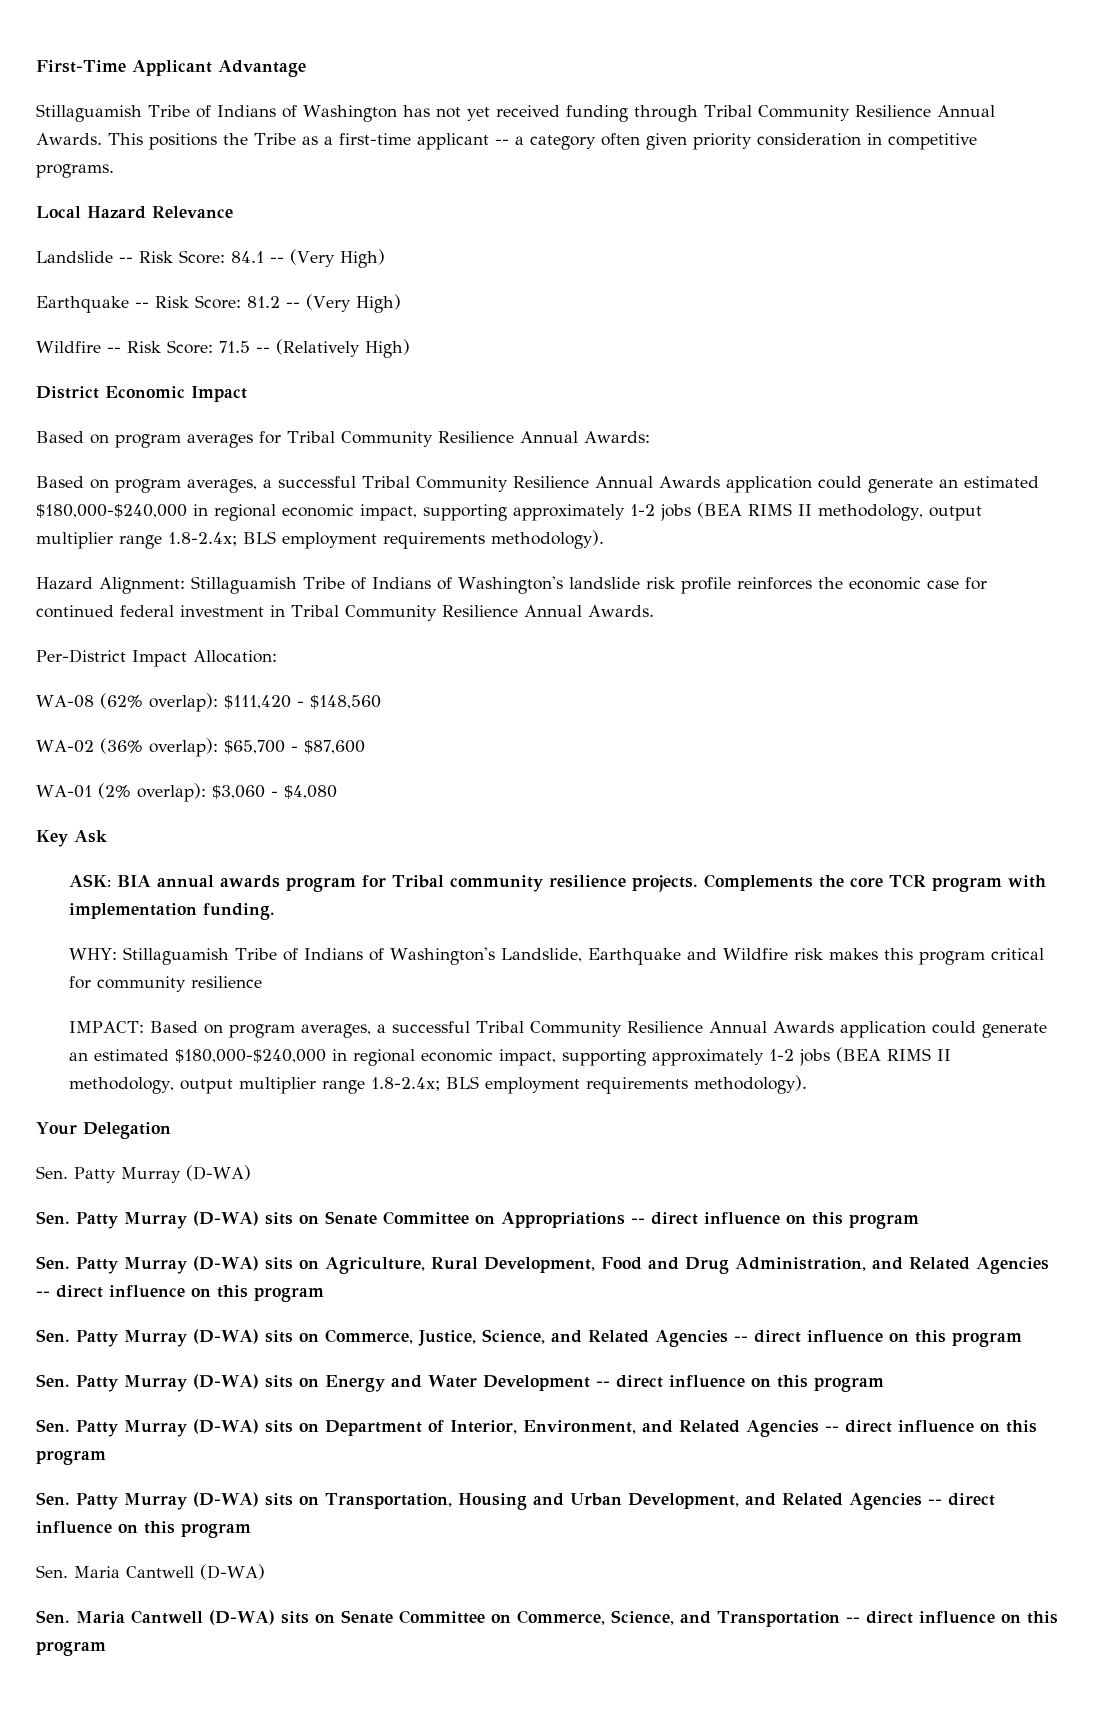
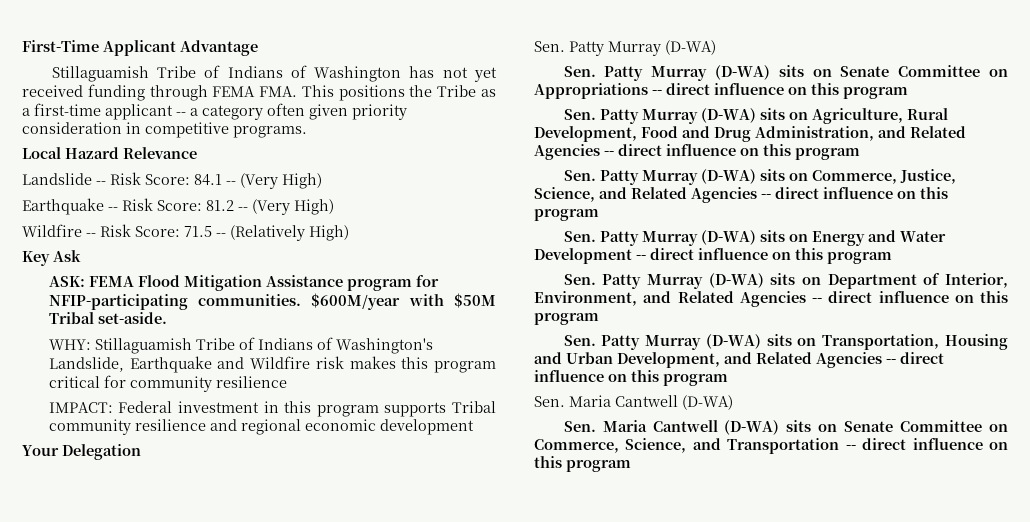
[703,105,995,121] [36,133,102,145] Tribal Community Resilience Annual Awards. -> [212,86,298,97] FEMA FMA.
[36,386,247,402] [36,431,650,448] [36,476,1039,493] [36,502,982,521] [36,530,604,549] [36,576,987,594] [36,605,654,621] [36,649,277,667] [36,693,381,712] [36,738,365,757] [36,783,337,802] [36,830,107,847] [69,874,1047,892] [69,903,276,920] District Economic Impact // Based on program averages for Tribal Community Resilience Annual Awards: // Based on program averages, a successful Tribal Community Resilience Annual Awards application could generate an estimated $180,000-$240,000 in regional economic impact, supporting approximately 1-2 jobs (BEA RIMS II methodology, output multiplier range 1.8-2.4x; BLS employment requirements methodology). // Hazard Alignment: Stillaguamish Tribe of Indians of Washington's landslide risk profile reinforces the economic case for continued federal investment in Tribal Community Resilience Annual Awards. // Per-District Impact Allocation: // WA-08 (62% overlap): $111,420 - $148,560 // WA-02 (36% overlap): $65,700 - $87,600 // WA-01 (2% overlap): $3,060 - $4,080 // Key Ask // ASK: BIA annual awards program for Tribal community resilience projects. Complements the core TCR program with implementation funding. -> [22,250,81,266] [48,275,439,291] [48,293,496,310] [48,312,167,324] Key Ask // ASK: FEMA Flood Mitigation Assistance program for NFIP-participating communities. $600M/year with $50M Tribal set-aside.
[150,1021,1048,1038] [69,1047,952,1066] [69,1075,808,1094] Based on program averages, a successful Tribal Community Resilience Annual Awards application could generate an estimated $180,000-$240,000 in regional economic impact, supporting approximately 1-2 jobs (BEA RIMS II methodology, output multiplier range 1.8-2.4x; BLS employment requirements methodology). -> [118,401,497,417] [48,419,474,435] Federal investment in this program supports Tribal community resilience and regional economic development

